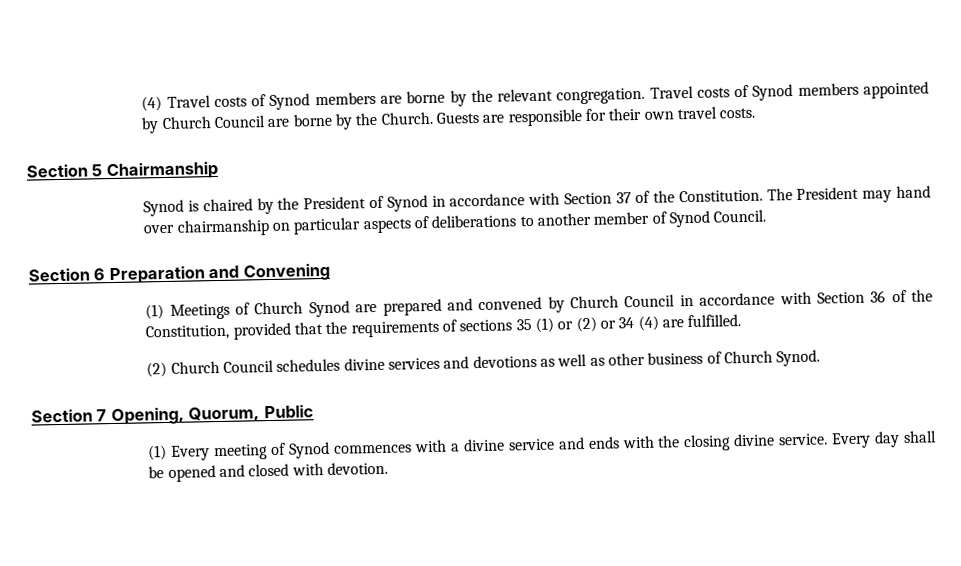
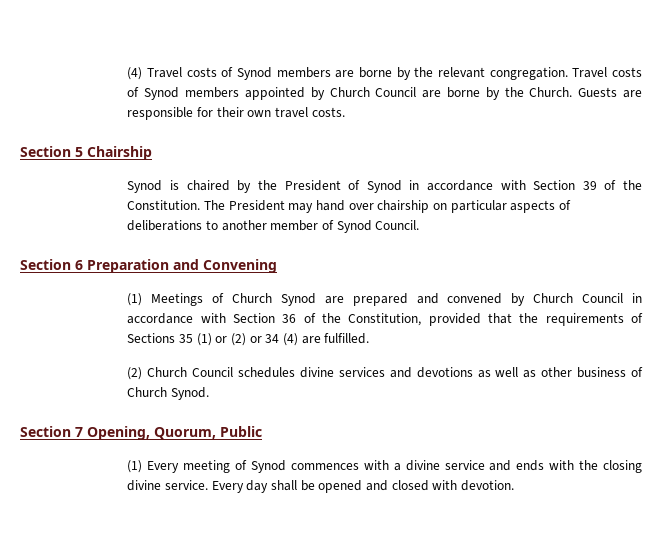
[105,160,218,181] Chairmanship -> [87,146,152,160] Chairship
[615,192,632,204] 37 -> [582,181,597,190] 39
[176,219,270,237] chairmanship -> [377,200,430,213] chairship
[459,319,513,332] sections -> [127,333,176,343] Sections

